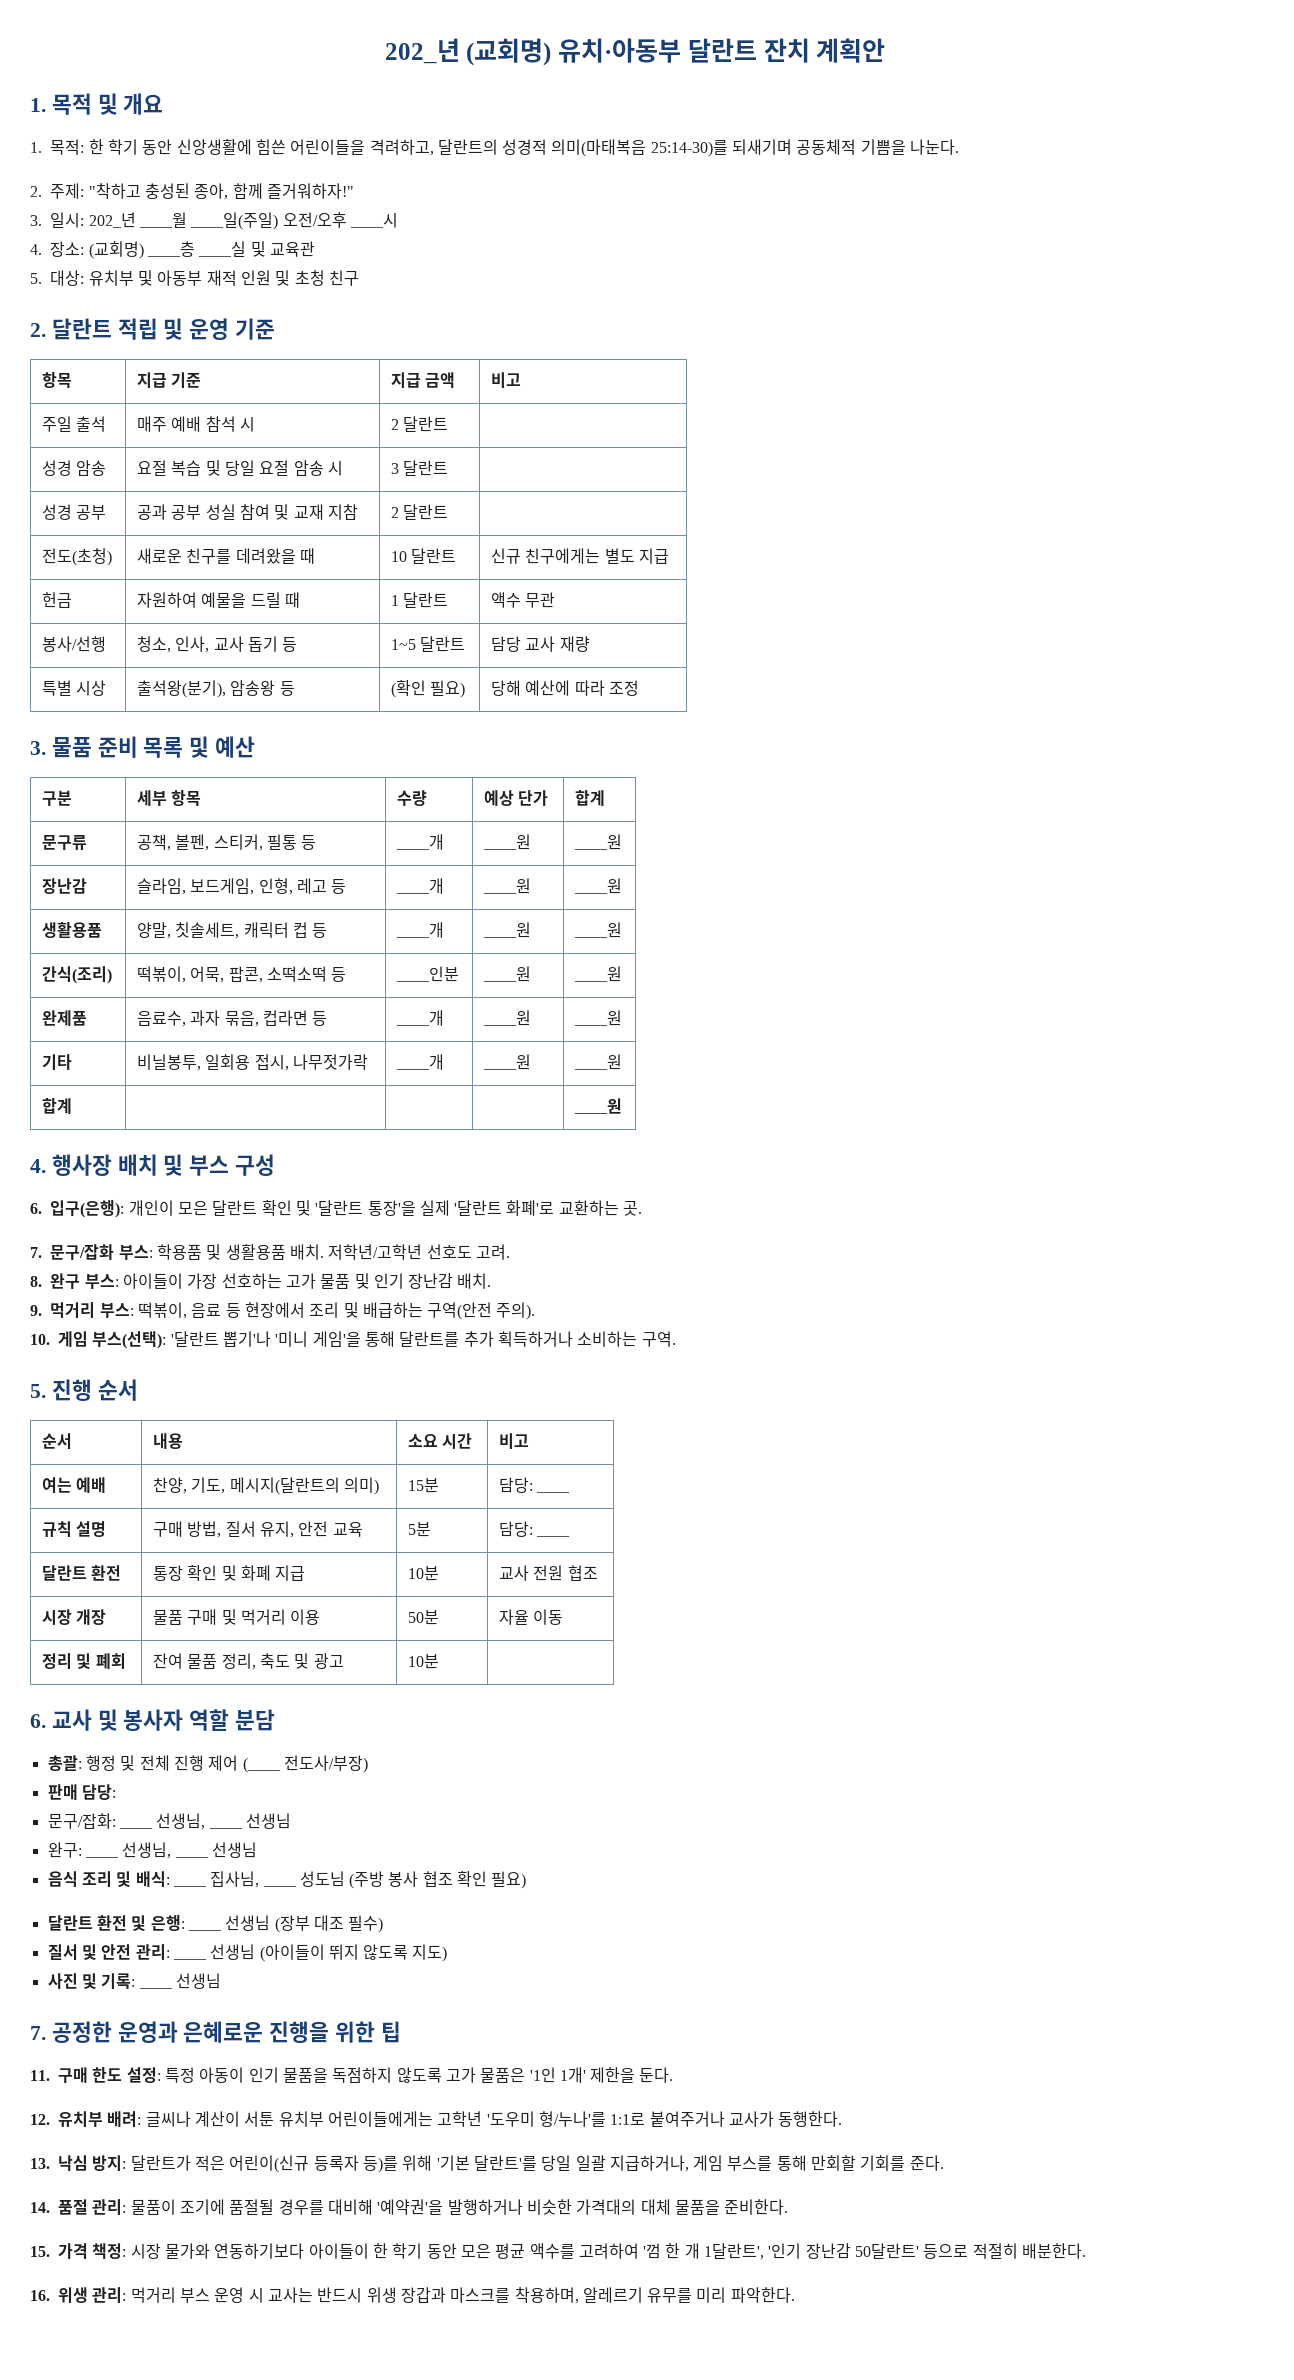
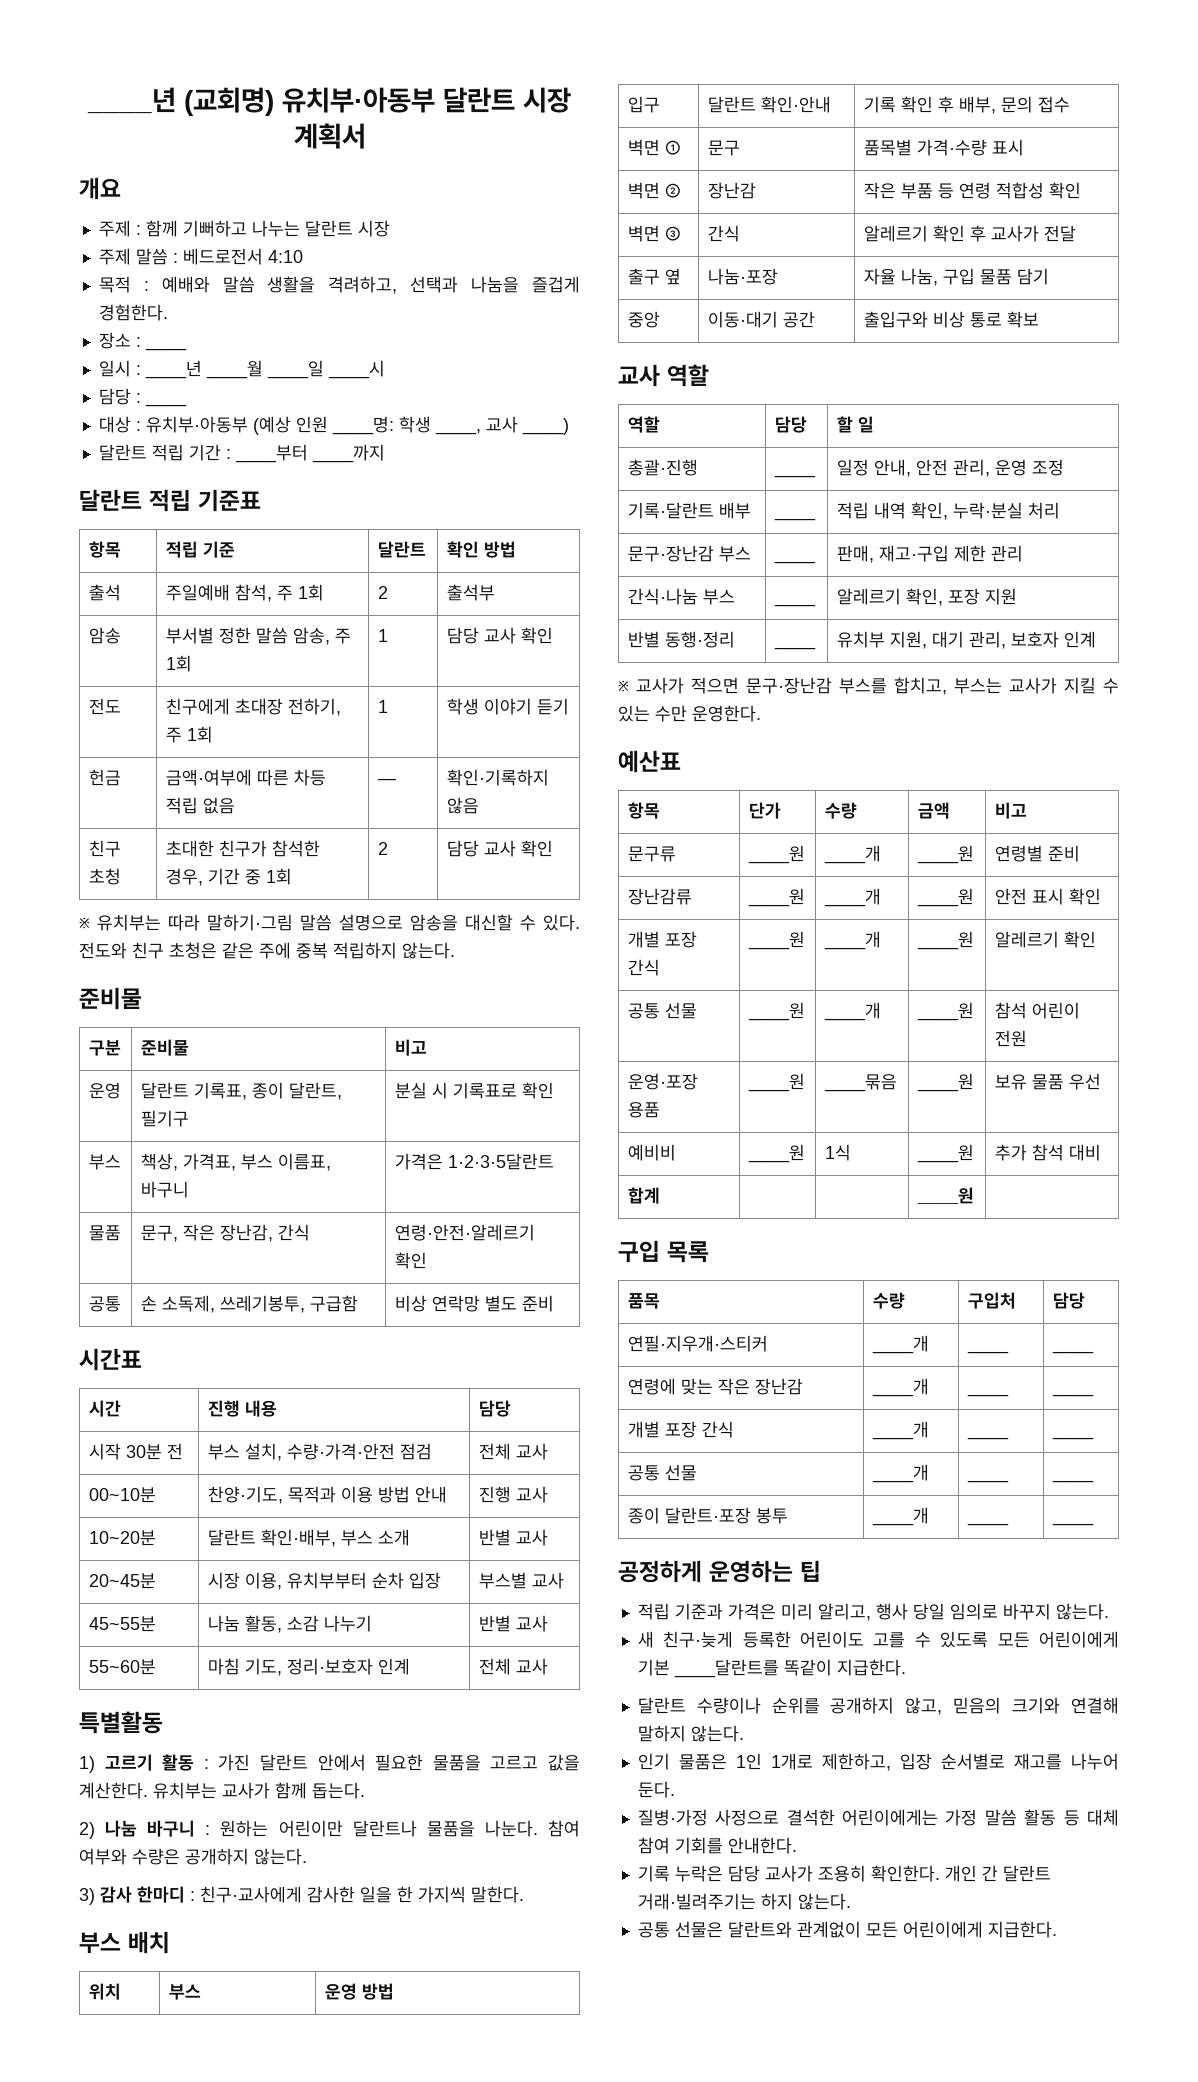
[384,38,886,66] [30,93,164,115] [30,139,960,157] [30,183,354,200] [30,212,398,230] [30,241,315,259] [30,270,359,286] [30,318,276,340] [42,372,73,388] [137,372,168,388] 202_년 (교회명) 유치·아동부 달란트 잔치 계획안 // 1. 목적 및 개요 // 1. 목적: 한 학기 동안 신앙생활에 힘쓴 어린이들을 격려하고, 달란트의 성경적 의미(마태복음 25:14-30)를 되새기며 공동체적 기쁨을 나눈다. // 2. 주제: "착하고 충성된 종아, 함께 즐거워하자!" // 3. 일시: 202_년 ____월 ____일(주일) 오전/오후 ____시 // 4. 장소: (교회명) ____층 ____실 및 교육관 // 5. 대상: 유치부 및 아동부 재적 인원 및 초청 친구 // 2. 달란트 적립 및 운영 기준 // 항목 | 지급 -> [87,87,571,116] [293,123,366,149] [79,177,121,200] [98,220,390,237] [98,248,303,265] [98,276,580,294] [98,304,168,321] [98,332,141,349] [144,347,187,351] [98,360,385,379] [98,388,141,405] [144,403,187,407] [98,416,569,435] [98,444,385,463] [79,489,261,512] [88,541,121,558] [165,541,198,558] ____년 (교회명) 유치부·아동부 달란트 시장 계획서 // 개요 // 주제 : 함께 기뻐하고 나누는 달란트 시장 // 주제 말씀 : 베드로전서 4:10 // 목적 : 예배와 말씀 생활을 격려하고, 선택과 나눔을 즐겁게 경험한다. // 장소 : ____ // 일시 : ____년 ____월 ____일 ____시 // 담당 : ____ // 대상 : 유치부·아동부 (예상 인원 ____명: 학생 ____, 교사 ____) // 달란트 적립 기간 : ____부터 ____까지 // 달란트 적립 기준표 // 항목 | 적립
[391,372,456,388] [491,372,522,388] [42,416,107,432] [137,416,256,432] [391,416,449,432] [42,460,107,476] [137,460,344,476] [391,460,449,476] [42,504,107,520] [137,504,359,520] [391,504,449,520] [42,548,113,566] [137,548,316,564] [391,548,457,564] [491,548,670,564] [42,592,73,608] [137,592,301,608] [391,592,449,608] [491,592,556,608] [42,636,107,652] [137,636,298,653] [391,636,466,652] [491,636,590,652] [42,680,107,696] [137,680,295,698] [391,680,466,698] [491,680,640,696] [30,736,256,758] [42,790,73,806] [137,790,202,806] [397,790,428,806] [484,790,549,806] [575,790,606,806] [42,835,88,850] [137,834,317,851] [396,834,445,850] [483,834,532,850] [574,834,623,850] [42,878,88,894] [137,878,347,895] [396,878,445,894] [483,878,532,894] [574,878,623,894] [42,922,103,938] [137,922,328,939] [396,922,445,938] [483,922,532,938] [574,922,623,938] [42,966,113,984] [137,966,347,983] [396,966,460,982] [483,966,532,982] [574,966,623,982] [42,1010,88,1026] [137,1010,328,1027] [396,1010,445,1026] [483,1010,532,1026] [574,1010,623,1026] [42,1054,73,1070] [137,1054,369,1071] [396,1054,445,1070] [483,1054,532,1070] [574,1054,623,1070] [42,1098,73,1114] [574,1098,623,1114] [30,1154,276,1176] [30,1199,643,1218] [30,1244,510,1260] [30,1273,492,1289] [30,1302,536,1320] [30,1331,676,1349] [30,1379,138,1401] [42,1433,73,1449] [153,1433,184,1449] [408,1433,473,1449] [499,1433,530,1449] [42,1477,107,1493] [153,1477,380,1495] [408,1478,440,1493] [499,1477,571,1493] [42,1521,107,1537] [153,1521,363,1538] [408,1522,432,1537] [499,1521,571,1537] [42,1565,122,1581] [153,1565,306,1581] [408,1566,440,1581] [499,1565,598,1581] [42,1609,107,1625] [153,1609,321,1625] [408,1610,440,1625] [499,1609,564,1625] [42,1653,126,1670] [153,1653,344,1670] [408,1654,440,1669] [30,1709,276,1731] [47,1755,368,1773] [47,1784,116,1800] [47,1813,291,1830] [47,1842,257,1859] [47,1871,527,1889] [47,1914,384,1933] [47,1944,448,1962] [47,1973,221,1989] [30,2021,401,2043] [30,2067,674,2083] [30,2111,843,2128] [30,2155,944,2173] [30,2199,789,2215] [30,2243,1087,2260] [30,2287,795,2304] 지급 금액 | 비고 // 주일 출석 | 매주 예배 참석 시 | 2 달란트 | // 성경 암송 | 요절 복습 및 당일 요절 암송 시 | 3 달란트 | // 성경 공부 | 공과 공부 성실 참여 및 교재 지참 | 2 달란트 | // 전도(초청) | 새로운 친구를 데려왔을 때 | 10 달란트 | 신규 친구에게는 별도 지급 // 헌금 | 자원하여 예물을 드릴 때 | 1 달란트 | 액수 무관 // 봉사/선행 | 청소, 인사, 교사 돕기 등 | 1~5 달란트 | 담당 교사 재량 // 특별 시상 | 출석왕(분기), 암송왕 등 | (확인 필요) | 당해 예산에 따라 조정 // 3. 물품 준비 목록 및 예산 // 구분 | 세부 항목 | 수량 | 예상 단가 | 합계 // 문구류 | 공책, 볼펜, 스티커, 필통 등 | ____개 | ____원 | ____원 // 장난감 | 슬라임, 보드게임, 인형, 레고 등 | ____개 | ____원 | ____원 // 생활용품 | 양말, 칫솔세트, 캐릭터 컵 등 | ____개 | ____원 | ____원 // 간식(조리) | 떡볶이, 어묵, 팝콘, 소떡소떡 등 | ____인분 | ____원 | ____원 // 완제품 | 음료수, 과자 묶음, 컵라면 등 | ____개 | ____원 | ____원 // 기타 | 비닐봉투, 일회용 접시, 나무젓가락 | ____개 | ____원 | ____원 // 합계 | | | | ____원 // 4. 행사장 배치 및 부스 구성 // 6. 입구(은행): 개인이 모은 달란트 확인 및 '달란트 통장'을 실제 '달란트 화폐'로 교환하는 곳. // 7. 문구/잡화 부스: 학용품 및 생활용품 배치. 저학년/고학년 선호도 고려. // 8. 완구 부스: 아이들이 가장 선호하는 고가 물품 및 인기 장난감 배치. // 9. 먹거리 부스: 떡볶이, 음료 등 현장에서 조리 및 배급하는 구역(안전 주의). // 10. 게임 부스(선택): '달란트 뽑기'나 '미니 게임'을 통해 달란트를 추가 획득하거나 소비하는 구역. // 5. 진행 순서 // 순서 | 내용 | 소요 시간 | 비고 // 여는 예배 | 찬양, 기도, 메시지(달란트의 의미) | 15분 | 담당: ____ // 규칙 설명 | 구매 방법, 질서 유지, 안전 교육 | 5분 | 담당: ____ // 달란트 환전 | 통장 확인 및 화폐 지급 | 10분 | 교사 전원 협조 // 시장 개장 | 물품 구매 및 먹거리 이용 | 50분 | 자율 이동 // 정리 및 폐회 | 잔여 물품 정리, 축도 및 광고 | 10분 | // 6. 교사 및 봉사자 역할 분담 // 총괄: 행정 및 전체 진행 제어 (____ 전도사/부장) // 판매 담당: // 문구/잡화: ____ 선생님, ____ 선생님 // 완구: ____ 선생님, ____ 선생님 // 음식 조리 및 배식: ____ 집사님, ____ 성도님 (주방 봉사 협조 확인 필요) // 달란트 환전 및 은행: ____ 선생님 (장부 대조 필수) // 질서 및 안전 관리: ____ 선생님 (아이들이 뛰지 않도록 지도) // 사진 및 기록: ____ 선생님 // 7. 공정한 운영과 은혜로운 진행을 위한 팁 // 11. 구매 한도 설정: 특정 아동이 인기 물품을 독점하지 않도록 고가 물품은 '1인 1개' 제한을 둔다. // 12. 유치부 배려: 글씨나 계산이 서툰 유치부 어린이들에게는 고학년 '도우미 형/누나'를 1:1로 붙여주거나 교사가 동행한다. // 13. 낙심 방지: 달란트가 적은 어린이(신규 등록자 등)를 위해 '기본 달란트'를 당일 일괄 지급하거나, 게임 부스를 통해 만회할 기회를 준다. // 14. 품절 관리: 물품이 조기에 품절될 경우를 대비해 '예약권'을 발행하거나 비슷한 가격대의 대체 물품을 준비한다. // 15. 가격 책정: 시장 물가와 연동하기보다 아이들이 한 학기 동안 모은 평균 액수를 고려하여 '껌 한 개 1달란트', '인기 장난감 50달란트' 등으로 적절히 배분한다. // 16. 위생 관리: 먹거리 부스 운영 시 교사는 반드시 위생 장갑과 마스크를 착용하며, 알레르기 유무를 미리 파악한다. -> [377,541,426,558] [446,541,516,558] [88,584,121,601] [165,584,324,602] [377,586,388,599] [446,584,495,601] [88,627,121,644] [165,627,351,645] [165,655,192,672] [377,629,388,642] [446,627,553,644] [88,698,121,715] [165,698,341,716] [165,726,213,743] [377,700,388,713] [446,698,569,715] [88,769,121,786] [165,769,326,786] [165,797,235,814] [377,778,396,784] [446,769,549,786] [446,797,479,814] [88,840,121,857] [88,868,121,885] [165,840,320,857] [165,868,292,886] [377,842,388,855] [446,840,553,857] [79,914,580,931] [79,942,455,959] [79,987,142,1010] [88,1040,121,1056] [140,1039,189,1056] [394,1039,427,1056] [88,1082,121,1099] [140,1082,342,1100] [140,1110,189,1127] [394,1082,554,1099] [88,1154,121,1170] [140,1153,331,1171] [140,1181,189,1198] [394,1153,554,1170] [88,1225,121,1241] [140,1224,310,1242] [394,1224,535,1241] [394,1252,427,1269] [88,1296,121,1312] [140,1295,358,1313] [394,1295,554,1312] [79,1348,142,1371] [88,1400,121,1417] [207,1400,277,1417] [478,1400,511,1417] [88,1443,183,1460] [207,1443,432,1461] [478,1443,548,1460] [88,1487,156,1503] [207,1486,447,1504] [478,1486,548,1503] [88,1530,156,1546] [207,1529,410,1547] [478,1529,548,1546] [88,1573,156,1589] [207,1572,441,1590] [478,1572,564,1589] [88,1616,156,1632] [207,1615,372,1633] [478,1615,548,1632] [88,1659,156,1675] [207,1658,410,1676] [478,1658,548,1675] [79,1711,163,1734] [79,1754,580,1773] [79,1782,365,1799] [79,1820,580,1839] [79,1848,307,1865] [79,1886,524,1905] [79,1931,170,1954] [88,1983,121,2000] [168,1984,201,2000] [324,1983,394,2000] [627,96,660,113] [707,96,831,113] [863,96,1070,114] [627,139,681,156] [707,140,740,156] [863,139,1024,156] [627,182,681,199] [707,182,756,199] [863,182,1081,199] [627,225,681,242] [707,225,740,242] [863,225,1076,242] [627,268,681,285] [707,268,778,285] [863,268,1049,286] [627,311,660,328] [707,311,815,328] [863,311,1039,328] [618,364,709,387] [627,416,660,433] [774,416,807,433] [836,416,874,433] [627,459,698,476] [773,474,816,478] [836,459,1064,477] [627,502,751,519] [773,517,816,521] [836,502,1060,520] [627,545,751,562] [773,560,816,564] [836,545,1023,563] [627,588,735,605] [773,603,816,607] [836,588,1017,606] [627,631,735,648] [773,646,816,650] [836,631,1096,649] [618,677,1119,695] [618,705,761,722] [618,750,681,773] [627,802,660,819] [748,802,781,819] [824,802,857,819] [917,802,950,819] [994,802,1027,819] [627,846,676,862] [747,845,805,864] [823,845,881,864] [916,845,974,864] [994,845,1080,862] [627,888,692,905] [747,888,805,907] [823,888,881,907] [916,888,974,907] [994,888,1101,905] [627,931,697,948] [627,959,660,976] [747,931,805,950] [823,931,881,950] [916,931,974,950] [994,931,1096,948] [627,1002,697,1019] [747,1002,805,1021] [823,1002,881,1021] [916,1002,974,1021] [994,1002,1080,1019] [994,1030,1027,1047] [627,1073,698,1090] [627,1102,660,1118] [747,1073,805,1092] [823,1074,897,1092] [916,1073,974,1092] [994,1073,1101,1090] [627,1144,676,1161] [747,1144,805,1163] [824,1144,851,1161] [916,1144,974,1163] [994,1144,1101,1161] [627,1187,660,1204] [916,1187,974,1204] [618,1240,709,1263] [627,1293,660,1309] [872,1292,905,1309] [967,1292,1016,1309] [1052,1292,1085,1309] [627,1335,768,1352] [871,1335,929,1354] [966,1350,1009,1354] [1051,1350,1094,1354] [627,1378,803,1395] [871,1378,929,1397] [966,1393,1009,1397] [1051,1393,1094,1397] [627,1421,734,1438] [871,1421,929,1440] [966,1436,1009,1440] [1051,1436,1094,1440] [627,1464,697,1481] [871,1464,929,1483] [966,1479,1009,1483] [1051,1479,1094,1483] [627,1507,788,1524] [871,1507,929,1526] [966,1522,1009,1526] [1051,1522,1094,1526] [618,1560,821,1583] [637,1603,1109,1621] [637,1631,1119,1648] [637,1659,906,1678] [637,1697,1119,1715] [637,1725,744,1742] [637,1753,1119,1771] [637,1781,675,1798] [637,1809,1119,1826] [637,1837,797,1854] [637,1865,1051,1882] [637,1893,851,1910] [637,1921,1057,1938] 달란트 | 확인 방법 // 출석 | 주일예배 참석, 주 1회 | 2 | 출석부 // 암송 | 부서별 정한 말씀 암송, 주 1회 | 1 | 담당 교사 확인 // 전도 | 친구에게 초대장 전하기, 주 1회 | 1 | 학생 이야기 듣기 // 헌금 | 금액·여부에 따른 차등 적립 없음 | — | 확인·기록하지 않음 // 친구 초청 | 초대한 친구가 참석한 경우, 기간 중 1회 | 2 | 담당 교사 확인 // ※ 유치부는 따라 말하기·그림 말씀 설명으로 암송을 대신할 수 있다. 전도와 친구 초청은 같은 주에 중복 적립하지 않는다. // 준비물 // 구분 | 준비물 | 비고 // 운영 | 달란트 기록표, 종이 달란트, 필기구 | 분실 시 기록표로 확인 // 부스 | 책상, 가격표, 부스 이름표, 바구니 | 가격은 1·2·3·5달란트 // 물품 | 문구, 작은 장난감, 간식 | 연령·안전·알레르기 확인 // 공통 | 손 소독제, 쓰레기봉투, 구급함 | 비상 연락망 별도 준비 // 시간표 // 시간 | 진행 내용 | 담당 // 시작 30분 전 | 부스 설치, 수량·가격·안전 점검 | 전체 교사 // 00~10분 | 찬양·기도, 목적과 이용 방법 안내 | 진행 교사 // 10~20분 | 달란트 확인·배부, 부스 소개 | 반별 교사 // 20~45분 | 시장 이용, 유치부부터 순차 입장 | 부스별 교사 // 45~55분 | 나눔 활동, 소감 나누기 | 반별 교사 // 55~60분 | 마침 기도, 정리·보호자 인계 | 전체 교사 // 특별활동 // 1) 고르기 활동 : 가진 달란트 안에서 필요한 물품을 고르고 값을 계산한다. 유치부는 교사가 함께 돕는다. // 2) 나눔 바구니 : 원하는 어린이만 달란트나 물품을 나눈다. 참여 여부와 수량은 공개하지 않는다. // 3) 감사 한마디 : 친구·교사에게 감사한 일을 한 가지씩 말한다. // 부스 배치 // 위치 | 부스 | 운영 방법 // 입구 | 달란트 확인·안내 | 기록 확인 후 배부, 문의 접수 // 벽면 ① | 문구 | 품목별 가격·수량 표시 // 벽면 ② | 장난감 | 작은 부품 등 연령 적합성 확인 // 벽면 ③ | 간식 | 알레르기 확인 후 교사가 전달 // 출구 옆 | 나눔·포장 | 자율 나눔, 구입 물품 담기 // 중앙 | 이동·대기 공간 | 출입구와 비상 통로 확보 // 교사 역할 // 역할 | 담당 | 할 일 // 총괄·진행 | ____ | 일정 안내, 안전 관리, 운영 조정 // 기록·달란트 배부 | ____ | 적립 내역 확인, 누락·분실 처리 // 문구·장난감 부스 | ____ | 판매, 재고·구입 제한 관리 // 간식·나눔 부스 | ____ | 알레르기 확인, 포장 지원 // 반별 동행·정리 | ____ | 유치부 지원, 대기 관리, 보호자 인계 // ※ 교사가 적으면 문구·장난감 부스를 합치고, 부스는 교사가 지킬 수 있는 수만 운영한다. // 예산표 // 항목 | 단가 | 수량 | 금액 | 비고 // 문구류 | ____원 | ____개 | ____원 | 연령별 준비 // 장난감류 | ____원 | ____개 | ____원 | 안전 표시 확인 // 개별 포장 간식 | ____원 | ____개 | ____원 | 알레르기 확인 // 공통 선물 | ____원 | ____개 | ____원 | 참석 어린이 전원 // 운영·포장 용품 | ____원 | ____묶음 | ____원 | 보유 물품 우선 // 예비비 | ____원 | 1식 | ____원 | 추가 참석 대비 // 합계 | | | ____원 | // 구입 목록 // 품목 | 수량 | 구입처 | 담당 // 연필·지우개·스티커 | ____개 | ____ | ____ // 연령에 맞는 작은 장난감 | ____개 | ____ | ____ // 개별 포장 간식 | ____개 | ____ | ____ // 공통 선물 | ____개 | ____ | ____ // 종이 달란트·포장 봉투 | ____개 | ____ | ____ // 공정하게 운영하는 팁 // 적립 기준과 가격은 미리 알리고, 행사 당일 임의로 바꾸지 않는다. // 새 친구·늦게 등록한 어린이도 고를 수 있도록 모든 어린이에게 기본 ____달란트를 똑같이 지급한다. // 달란트 수량이나 순위를 공개하지 않고, 믿음의 크기와 연결해 말하지 않는다. // 인기 물품은 1인 1개로 제한하고, 입장 순서별로 재고를 나누어 둔다. // 질병·가정 사정으로 결석한 어린이에게는 가정 말씀 활동 등 대체 참여 기회를 안내한다. // 기록 누락은 담당 교사가 조용히 확인한다. 개인 간 달란트 거래·빌려주기는 하지 않는다. // 공통 선물은 달란트와 관계없이 모든 어린이에게 지급한다.

